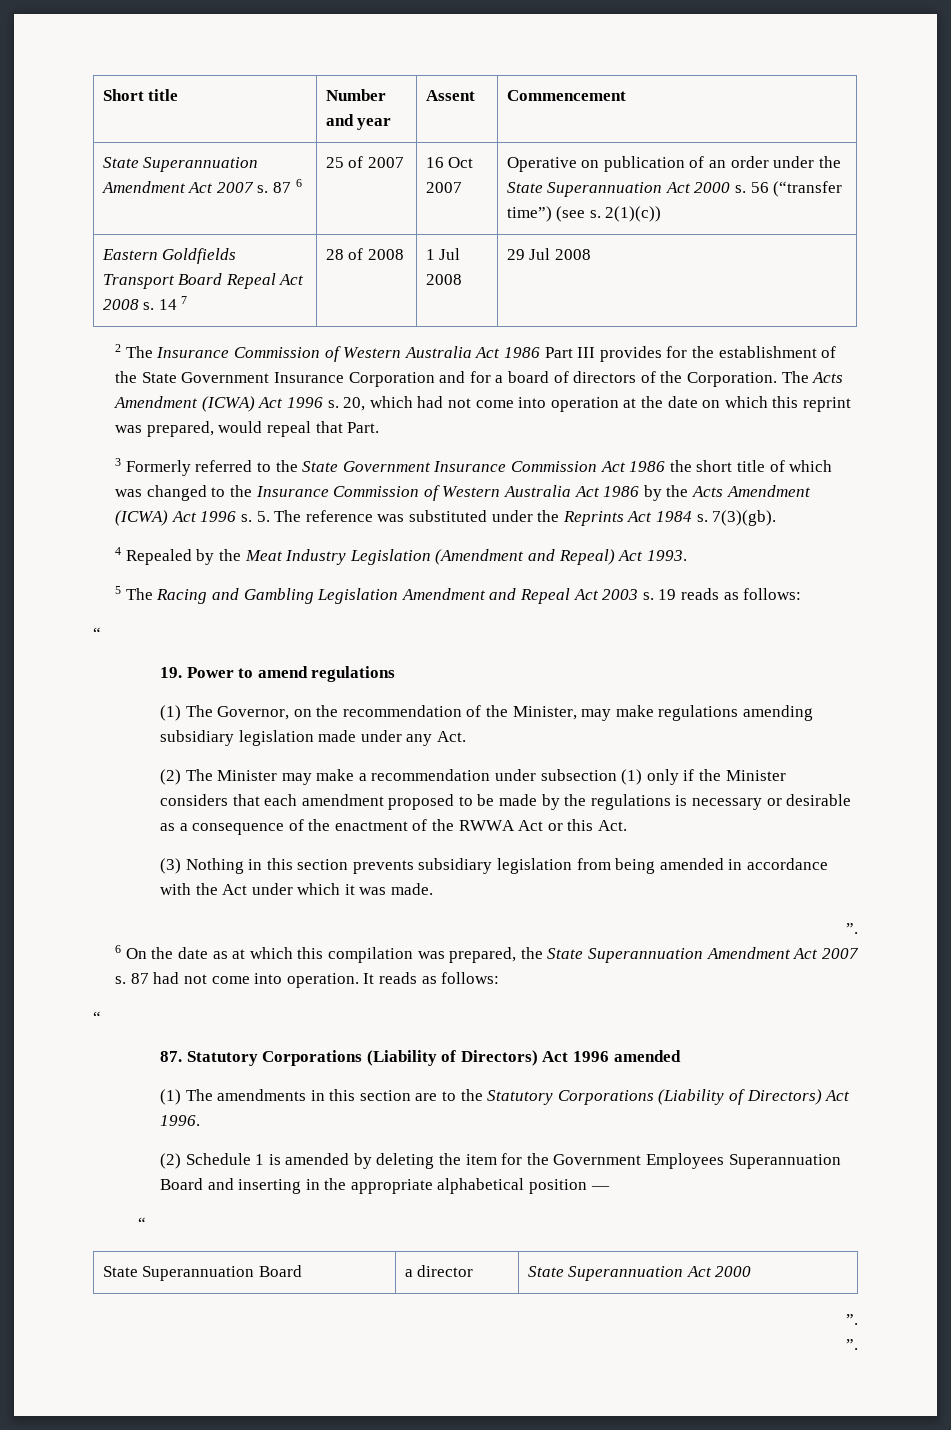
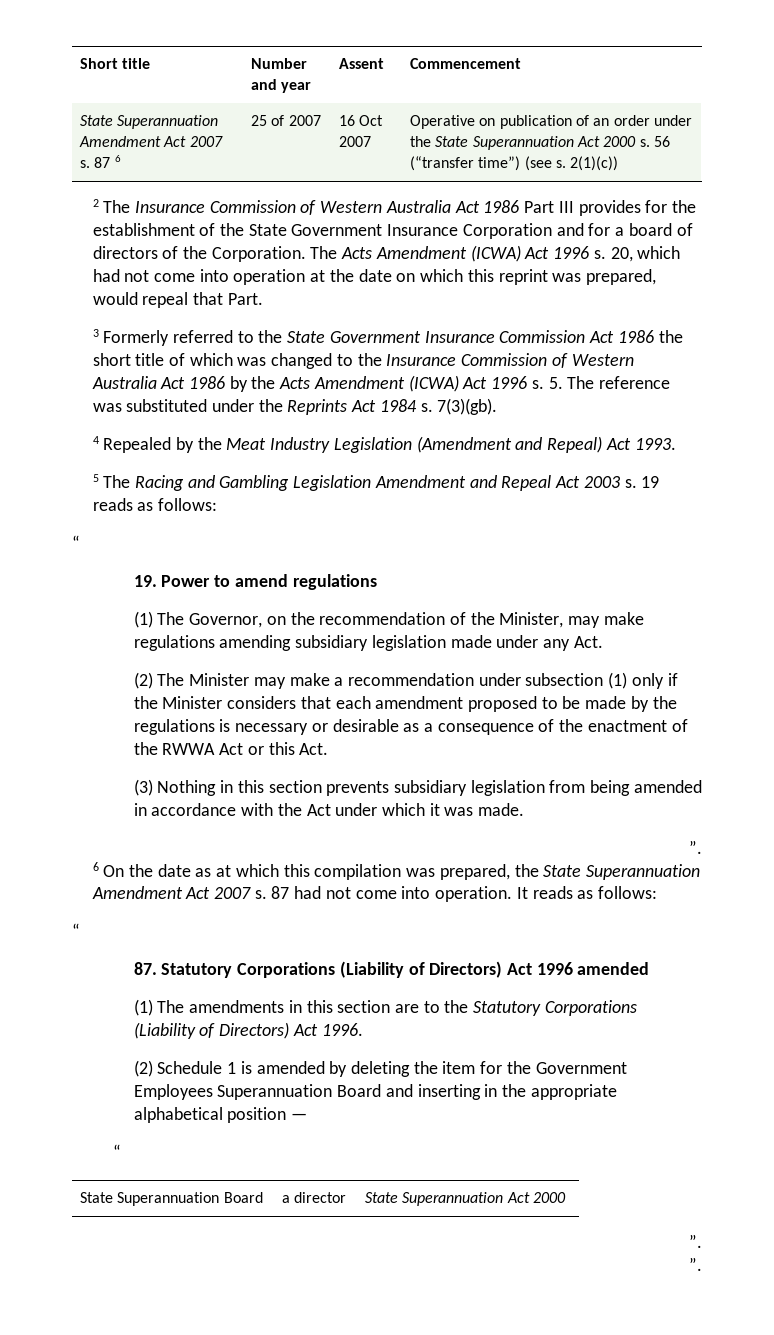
[101,248,237,264] [102,273,305,289] [102,296,188,310] [325,248,404,260] [425,248,461,260] [425,274,462,285] [506,248,591,260] // Eastern Goldfields Transport Board Repeal Act 2008 s. 14 7 | 28 of 2008 | 1 Jul 2008 | 29 Jul 2008 -> (619, 163) none

